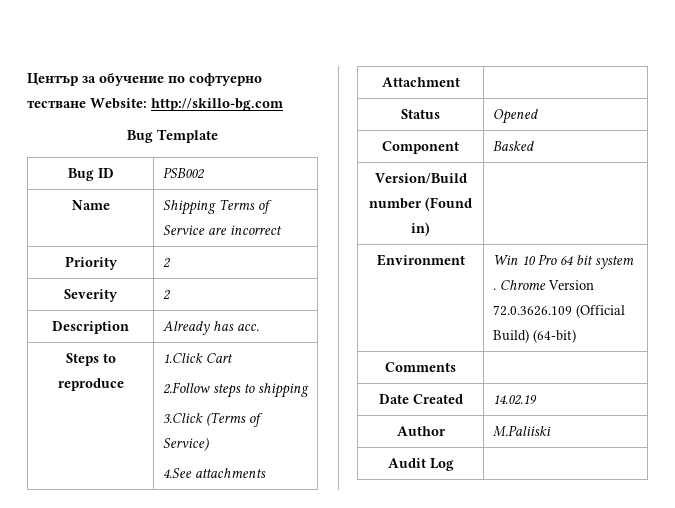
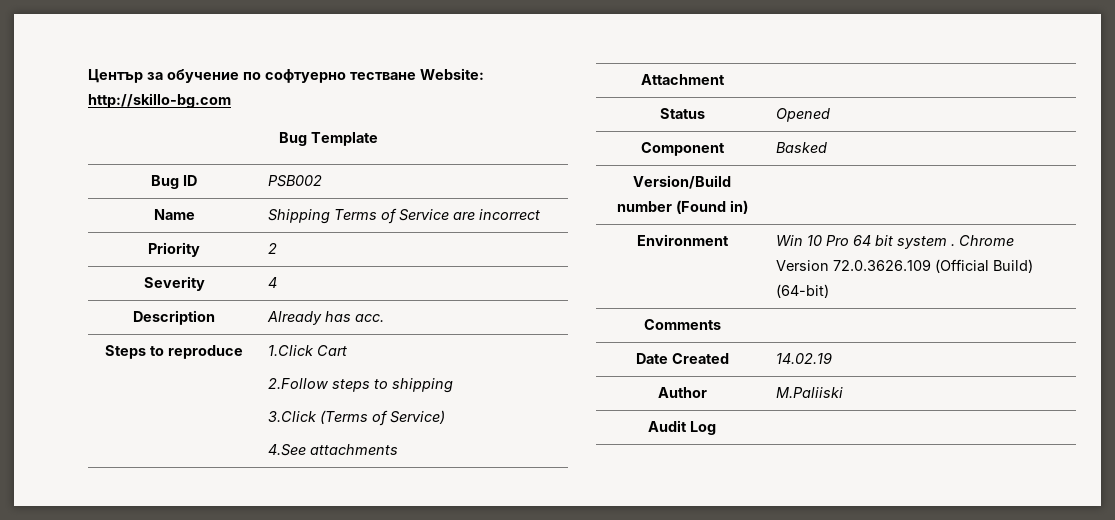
[162,290,171,300] 2 -> [268,277,278,288] 4

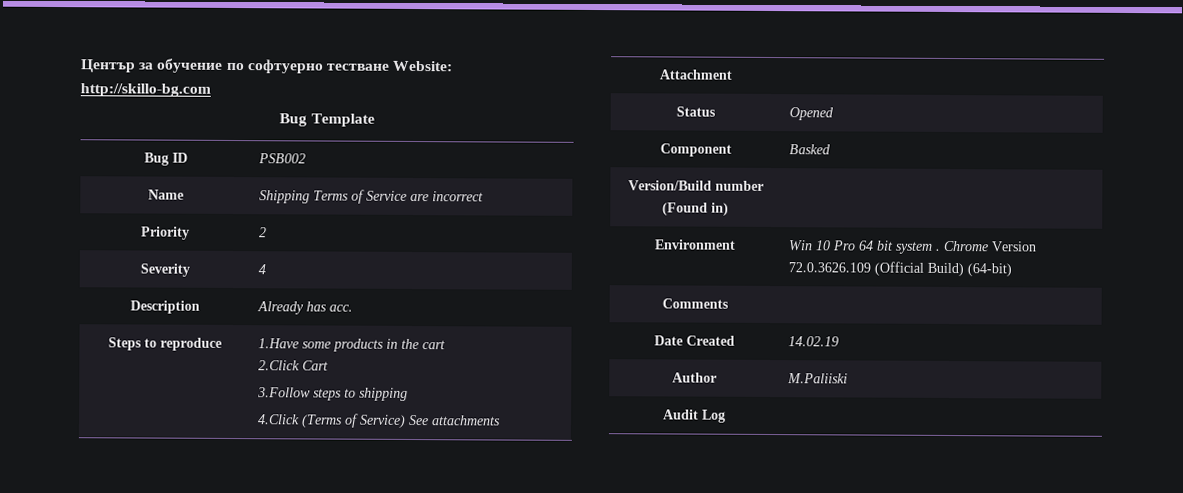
[268,345,315,356] 1.Click -> [258,338,447,352] [258,360,301,371] 1.Have some products in the cart // 2.Click
[268,378,330,389] 2.Follow -> [257,387,312,398] 3.Follow
[268,411,318,422] 3.Click -> [258,414,301,425] 4.Click
[268,444,307,456] // 4.See -> [409,414,430,426] See

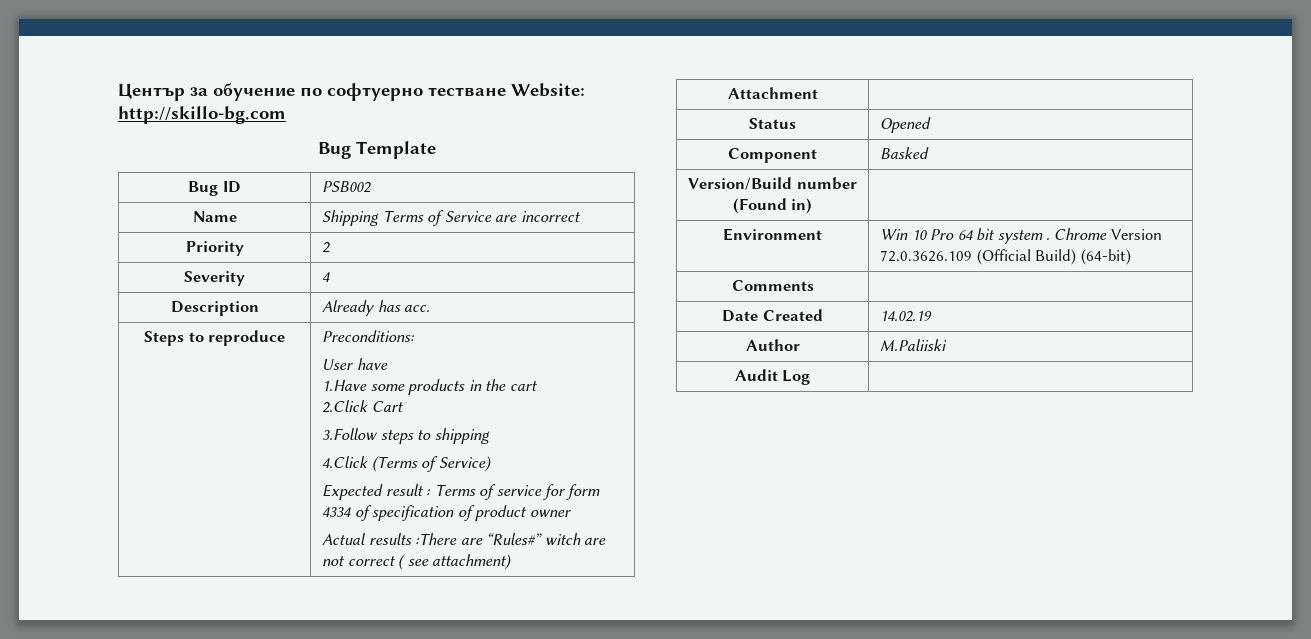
(222, 344) none -> [322,330,416,342] [322,358,388,370] Preconditions: // User have //
[409,414,502,426] See attachments -> [322,484,601,500] [322,505,571,521] [322,533,606,545] [322,554,512,570] // Expected result : Terms of service for form 4334 of specification of product owner // Actual results :There are “Rules#” witch are not correct ( see attachment)

